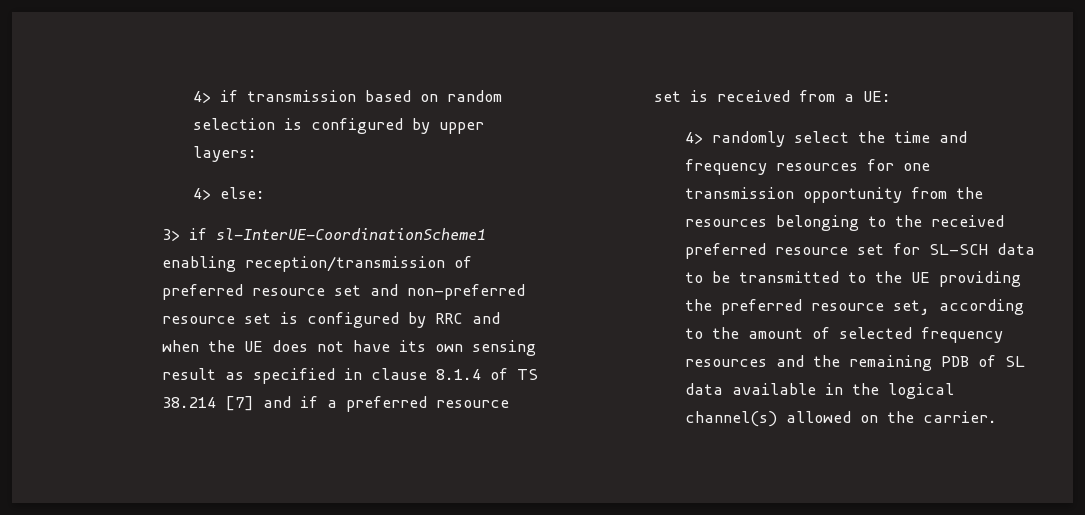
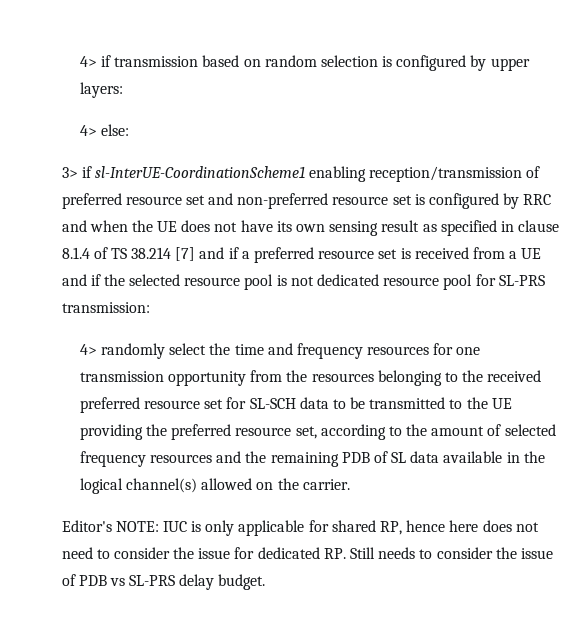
[863,91,892,102] UE: -> [521,248,542,259] [61,274,545,290] [61,302,150,313] UE and if the selected resource pool is not dedicated resource pool for SL-PRS transmission:
(998, 417) none -> [61,520,539,536] [61,547,553,559] [61,574,266,590] // Editor's NOTE: IUC is only applicable for shared RP, hence here does not need to consider the issue for dedicated RP. Still needs to consider the issue of PDB vs SL-PRS delay budget.

